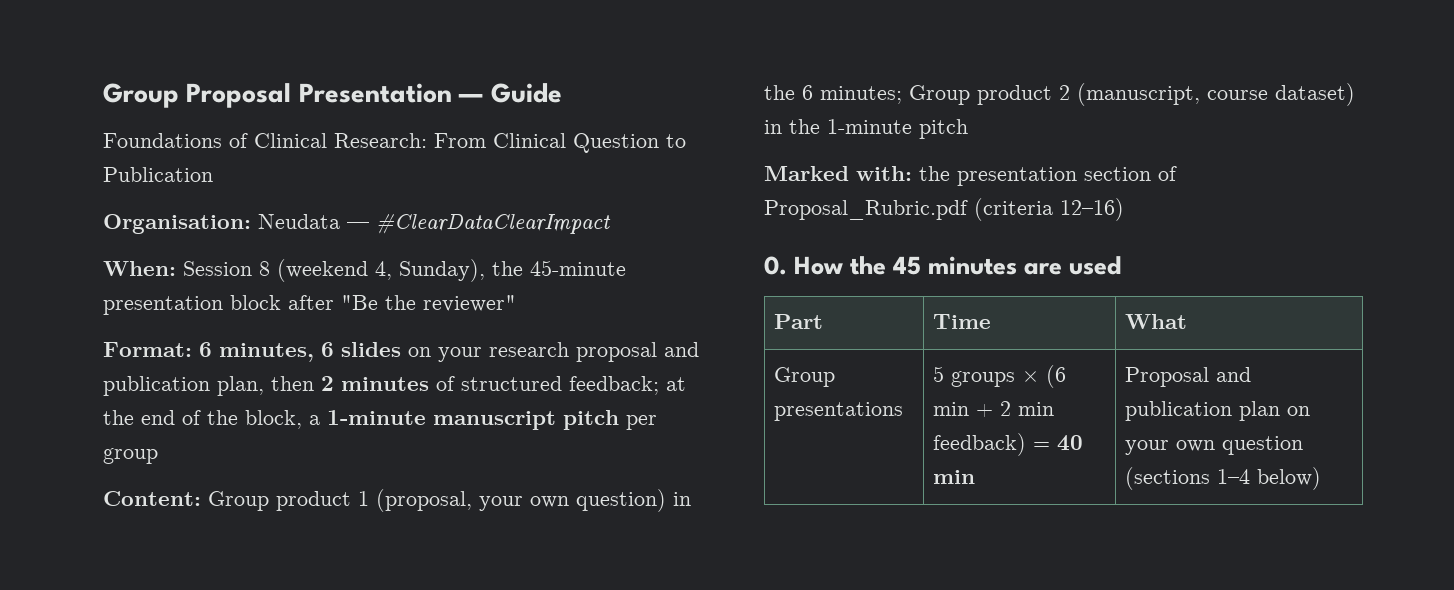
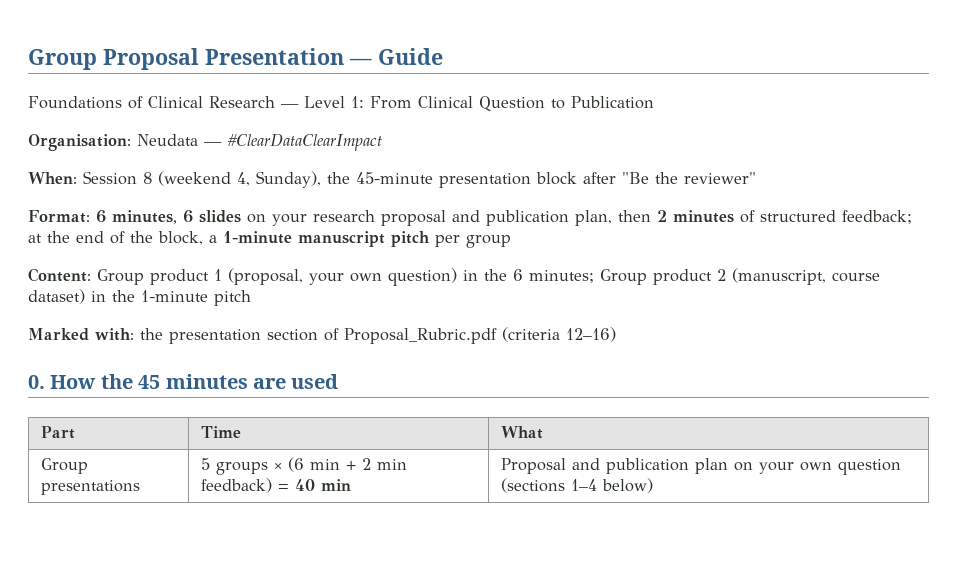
[334,133,427,148] Research: -> [209,96,364,108] Research — Level 1:

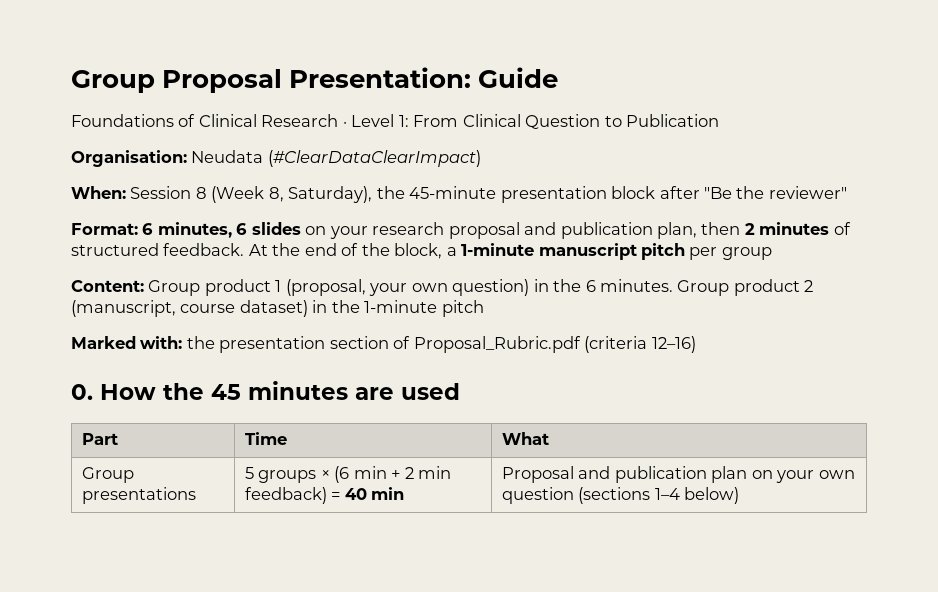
[205,48,372,65] Presentation — -> [289,67,472,88] Presentation:
[281,104,299,108] — -> [342,122,347,127] ·
[204,133,382,151] — #ClearDataClearImpact -> [267,150,481,167] (#ClearDataClearImpact)
[158,171,321,188] (weekend 4, Sunday), -> [211,186,373,203] (Week 8, Saturday),
[842,210,912,224] [28,234,42,243] feedback; at -> [163,243,268,256] feedback. At
[529,270,594,283] minutes; -> [600,279,674,292] minutes.

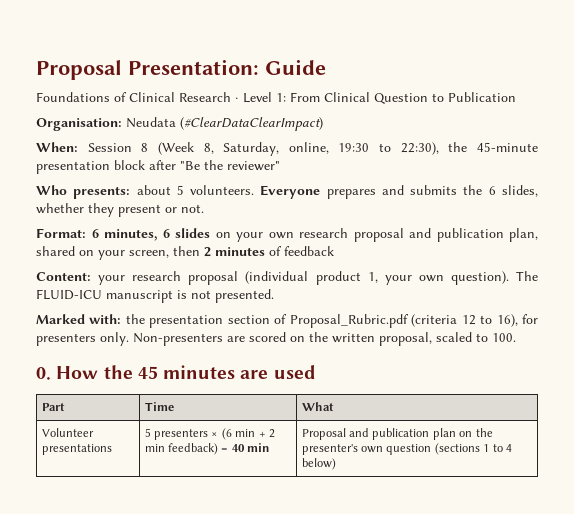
[71,70,155,93] Group -> (36, 70) none
[288,186,373,203] Saturday), -> [223,142,439,156] Saturday, online, 19:30 to 22:30),
(847, 192) none -> [36,185,538,199] [36,203,204,217] // Who presents: about 5 volunteers. Everyone prepares and submits the 6 slides, whether they present or not.
(368, 232) none -> [268,232,294,239] own
[701,222,851,235] [71,243,772,260] [71,279,814,296] [71,300,484,317] then 2 minutes of structured feedback. At the end of the block, a 1-minute manuscript pitch per group // Content: Group product 1 (proposal, your own question) in the 6 minutes. Group product 2 (manuscript, course dataset) in the 1-minute pitch -> [36,246,334,260] [36,271,539,285] [36,289,274,303] shared on your screen, then 2 minutes of feedback // Content: your research proposal (individual product 1, your own question). The FLUID-ICU manuscript is not presented.
[651,336,696,353] 12–16) -> [461,314,538,327] [36,332,516,346] 12 to 16), for presenters only. Non-presenters are scored on the written proposal, scaled to 100.
[81,467,134,483] Group -> [41,428,94,437] Volunteer
[258,470,317,483] groups -> [154,429,209,440] presenters
[776,470,815,483] your -> [475,428,493,437] [301,444,358,455] the presenter's
[654,488,680,500] 1–4 -> [483,444,512,452] 1 to 4

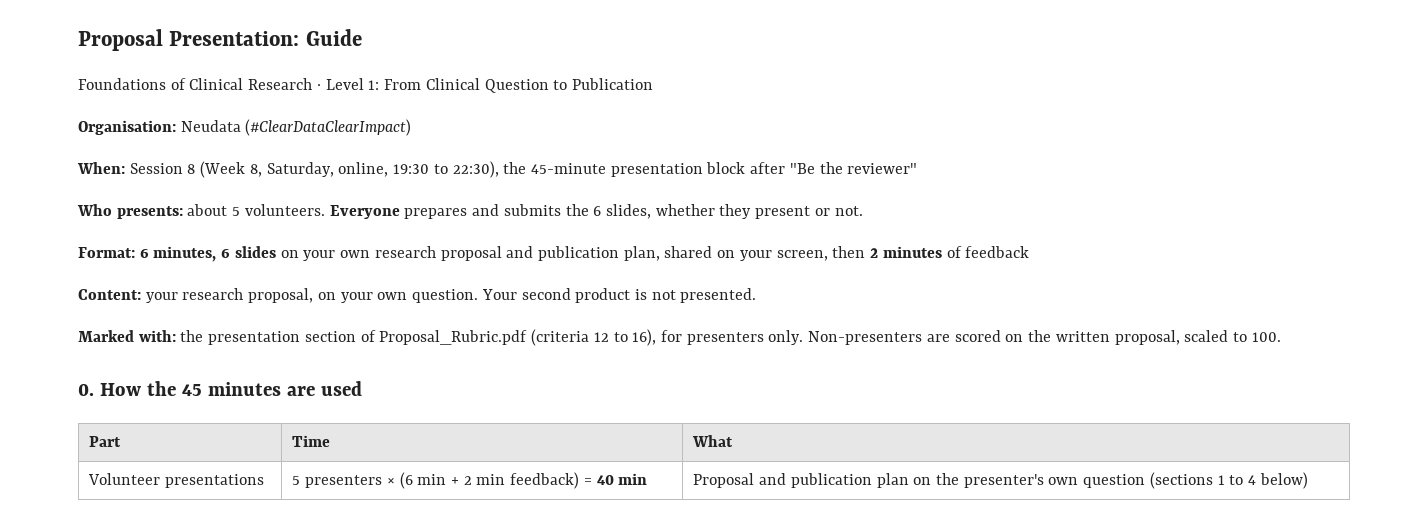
[188,271,539,285] [36,289,173,303] proposal (individual product 1, your own question). The FLUID-ICU manuscript -> [248,288,631,303] proposal, on your own question. Your second product

